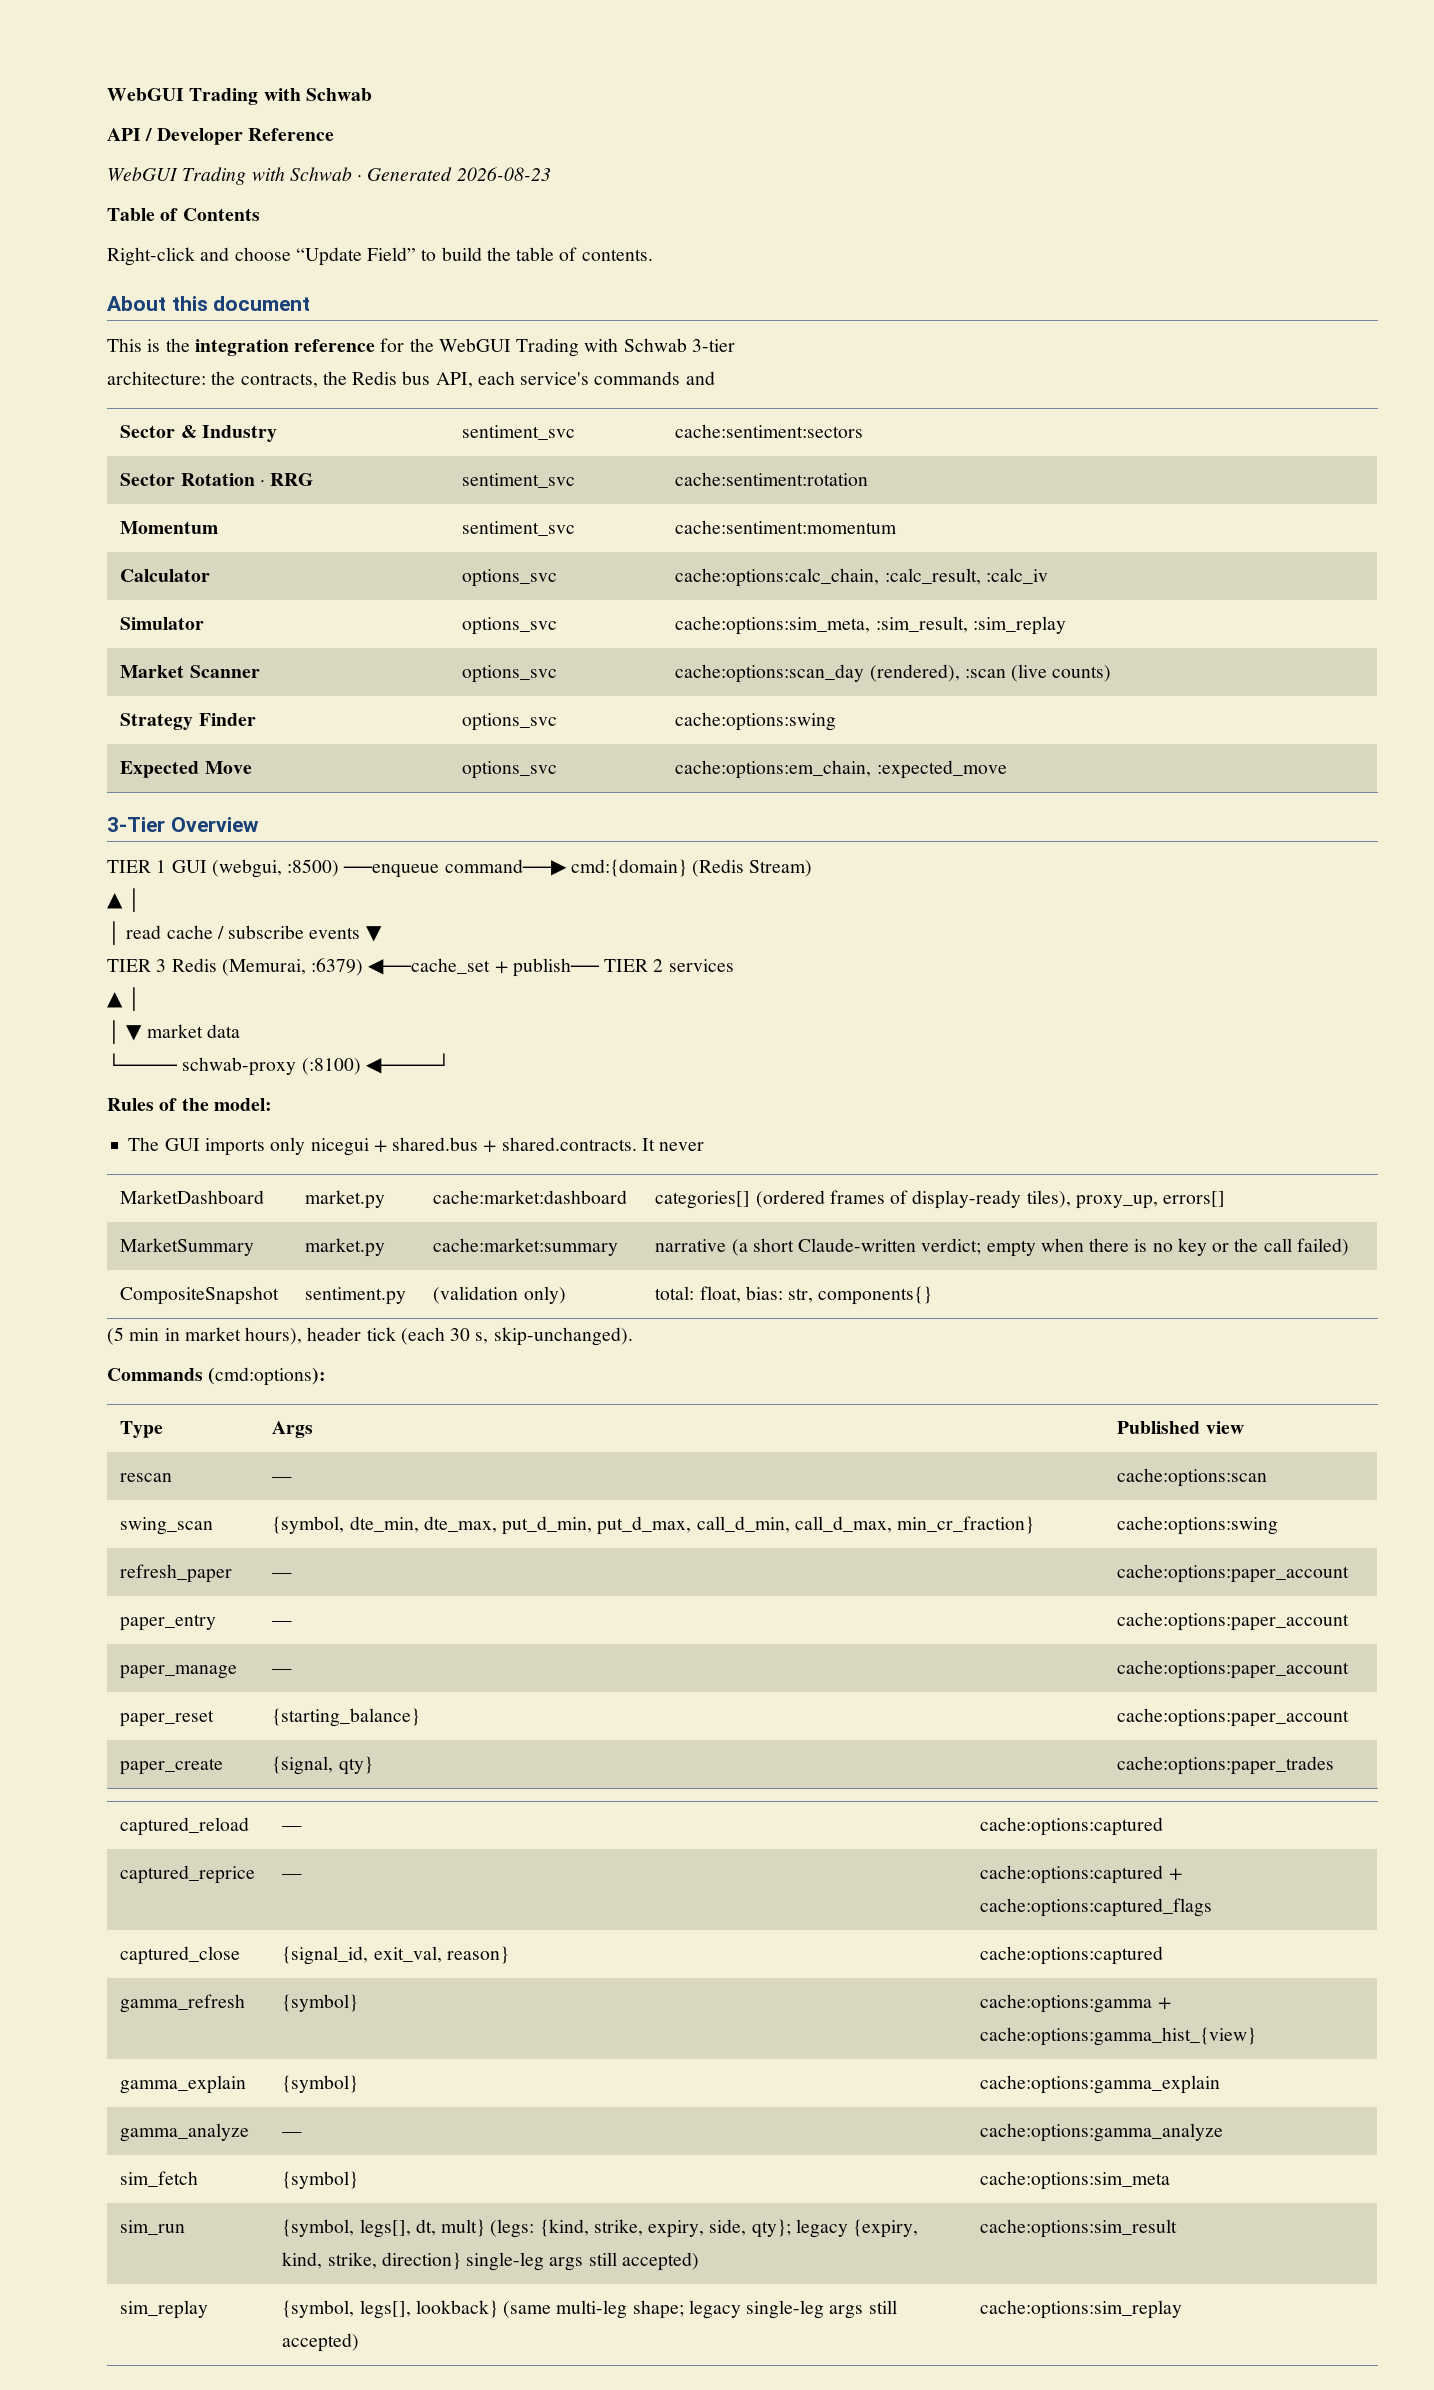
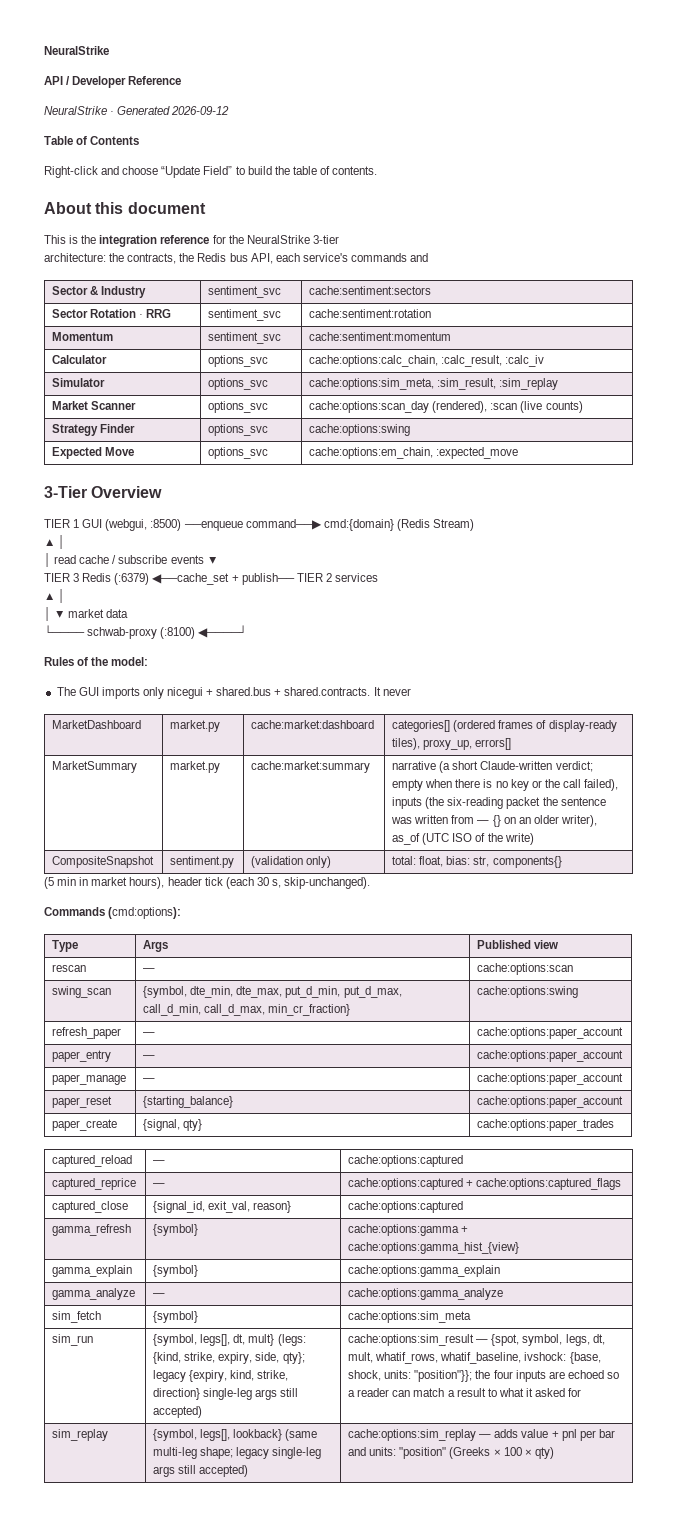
[107,88,372,105] WebGUI Trading with Schwab -> [44,46,109,55] NeuralStrike
[107,167,352,185] WebGUI Trading with Schwab -> [44,106,107,115] NeuralStrike
[456,167,551,181] 2026-08-23 -> [171,106,230,115] 2026-09-12
[438,338,687,357] WebGUI Trading with Schwab -> [246,235,310,244] NeuralStrike
[221,958,364,976] (Memurai, :6379) -> [114,573,150,585] (:6379)
[1296,1238,1349,1256] failed) -> [584,779,619,791] [392,797,606,809] [391,815,598,827] [392,833,534,845] failed), inputs (the six-reading packet the sentence was written from — {} on an older writer), as_of (UTC ISO of the write)
(1178, 2228) none -> [476,1334,605,1346] [348,1352,601,1364] [348,1370,620,1382] [348,1388,582,1397] — {spot, symbol, legs, dt, mult, whatif_rows, whatif_baseline, ivshock: {base, shock, units: "position"}}; the four inputs are echoed so a reader can match a result to what it asked for
(1183, 2309) none -> [479,1429,615,1441] [348,1447,554,1459] — adds value + pnl per bar and units: "position" (Greeks × 100 × qty)

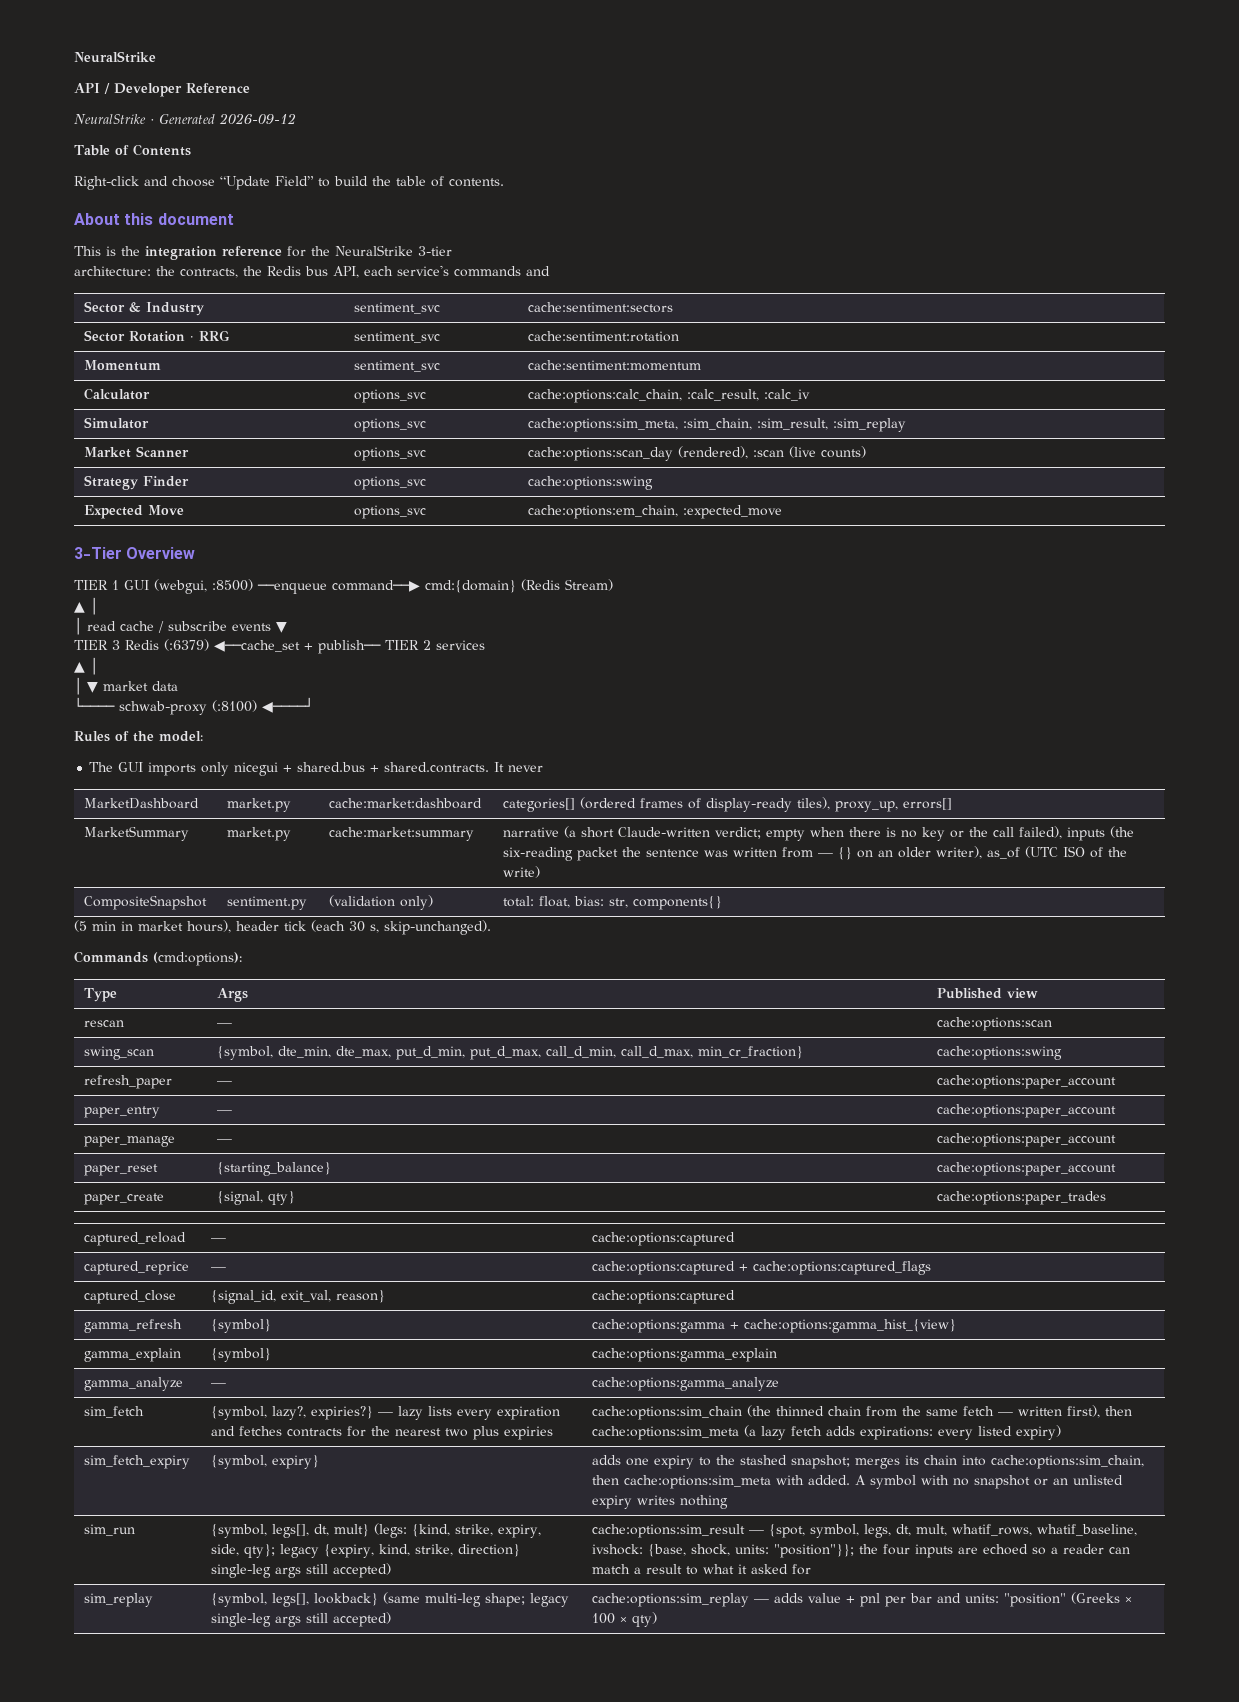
(435, 384) none -> [683,418,753,430] :sim_chain,
[153,1311,199,1323] [348,1311,472,1323] {symbol} | cache:options:sim_meta -> [211,1406,561,1420] [211,1426,554,1440] [592,1405,1133,1420] [592,1425,1062,1440] [84,1455,191,1469] [211,1455,320,1469] [592,1455,1145,1469] [592,1475,1124,1489] [592,1495,729,1509] {symbol, lazy?, expiries?} — lazy lists every expiration and fetches contracts for the nearest two plus expiries | cache:options:sim_chain (the thinned chain from the same fetch — written first), then cache:options:sim_meta (a lazy fetch adds expirations: every listed expiry) // sim_fetch_expiry | {symbol, expiry} | adds one expiry to the stashed snapshot; merges its chain into cache:options:sim_chain, then cache:options:sim_meta with added. A symbol with no snapshot or an unlisted expiry writes nothing

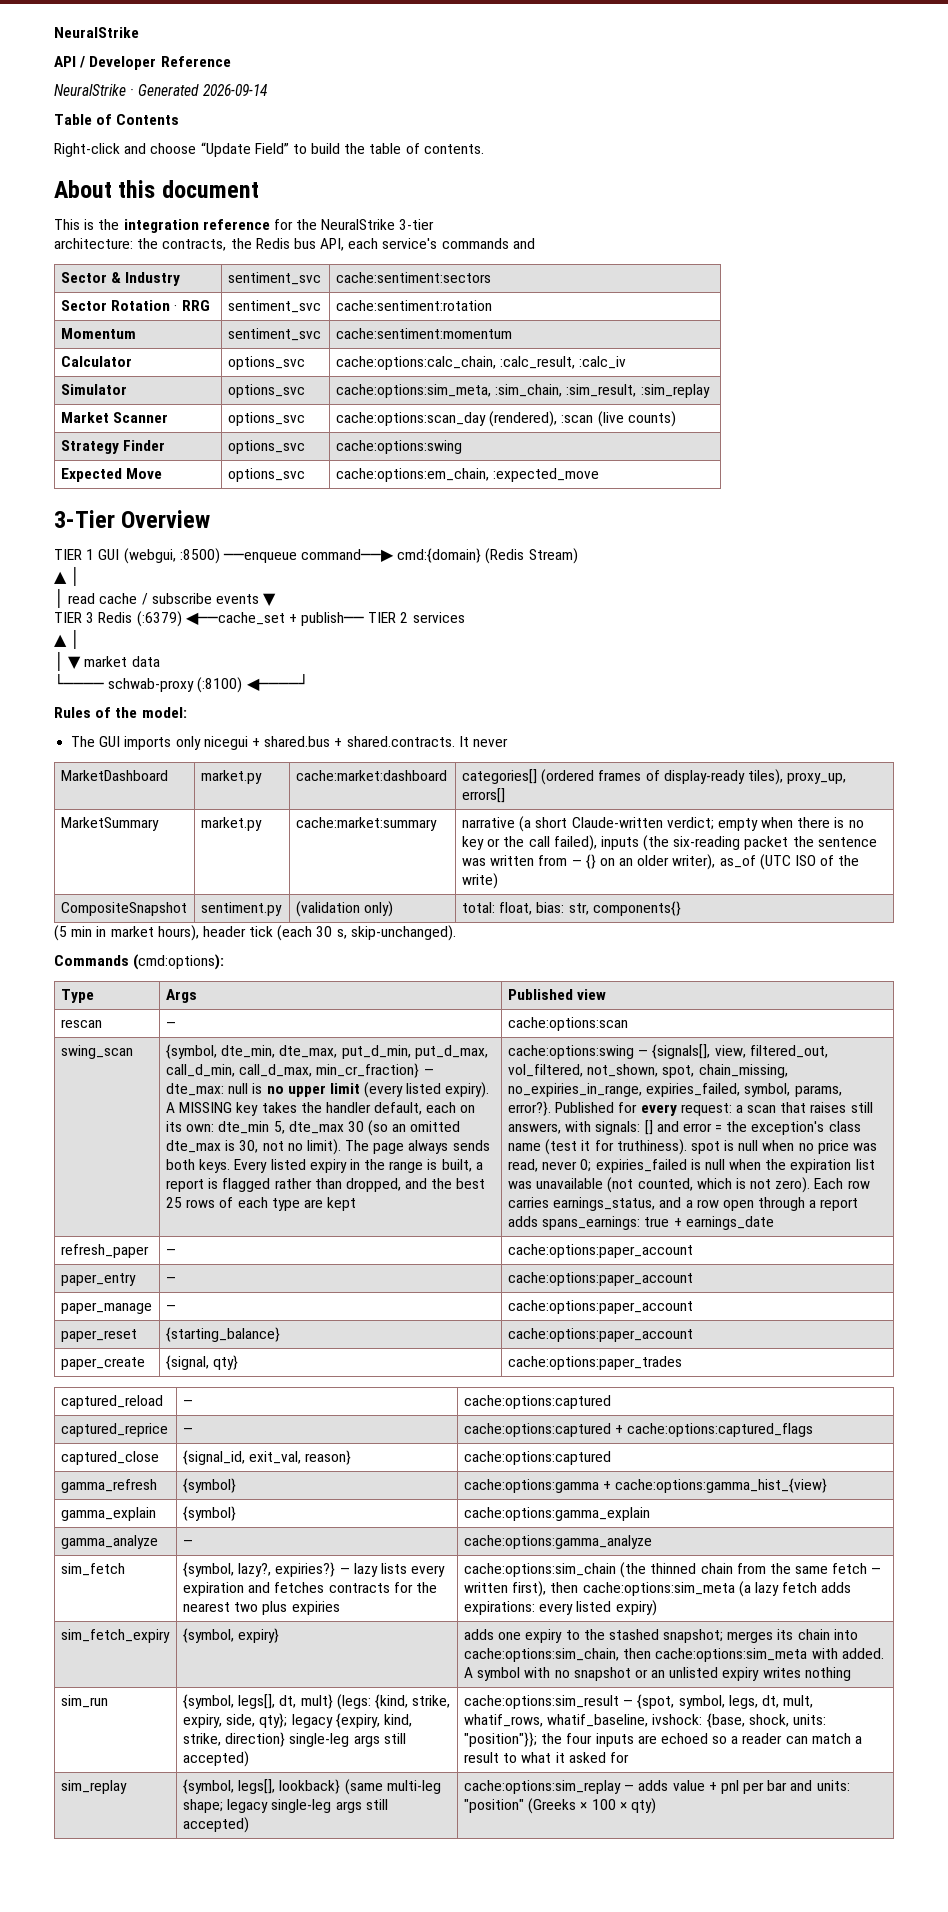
[219,113,296,124] 2026-09-12 -> [202,84,267,96] 2026-09-14
[937,1046,1063,1060] | cache:options:swing -> [423,1069,434,1075] [165,1082,490,1098] [165,1102,476,1116] [165,1120,461,1136] [165,1139,490,1155] [165,1159,483,1173] [165,1178,486,1192] [165,1197,357,1211] [507,1044,828,1059] [507,1064,788,1078] [507,1083,842,1097] [507,1101,873,1116] [507,1120,861,1135] [507,1139,878,1155] [507,1159,875,1173] [507,1177,870,1193] [507,1197,859,1211] [507,1216,774,1230] — dte_max: null is no upper limit (every listed expiry). A MISSING key takes the handler default, each on its own: dte_min 5, dte_max 30 (so an omitted dte_max is 30, not no limit). The page always sends both keys. Every listed expiry in the range is built, a report is flagged rather than dropped, and the best 25 rows of each type are kept | cache:options:swing — {signals[], view, filtered_out, vol_filtered, not_shown, spot, chain_missing, no_expiries_in_range, expiries_failed, symbol, params, error?}. Published for every request: a scan that raises still answers, with signals: [] and error = the exception's class name (test it for truthiness). spot is null when no price was read, never 0; expiries_failed is null when the expiration list was unavailable (not counted, which is not zero). Each row carries earnings_status, and a row open through a report adds spans_earnings: true + earnings_date

